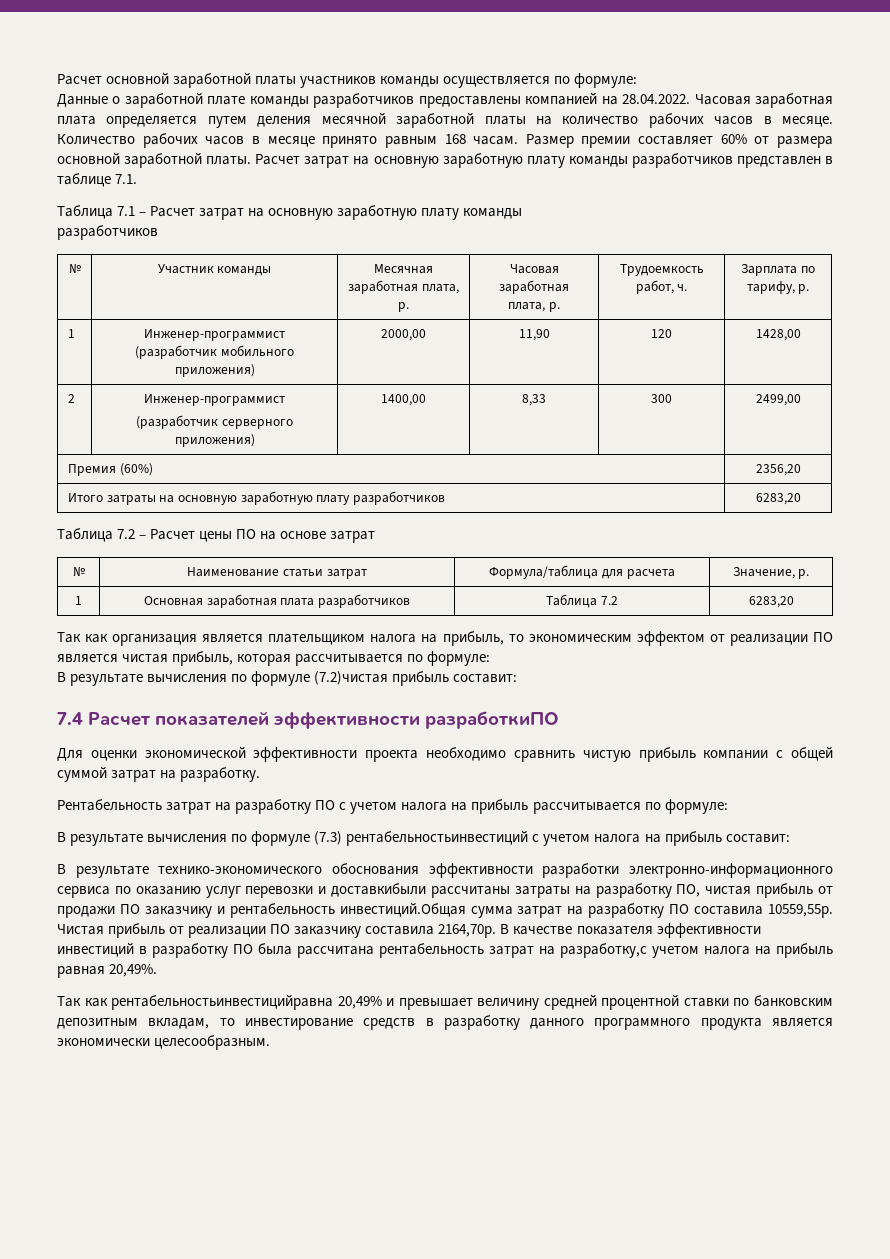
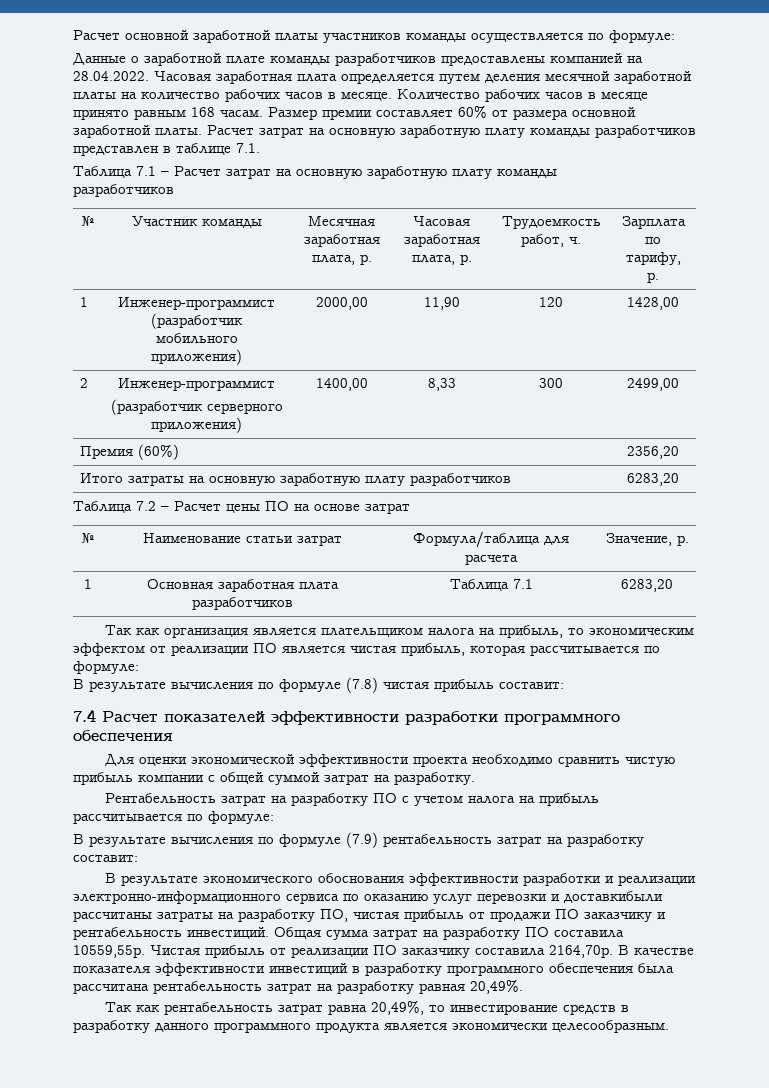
[600,596,618,605] 7.2 -> [512,579,533,589] 7.1
[314,671,389,685] (7.2)чистая -> [346,677,429,693] (7.8) чистая
[425,711,559,729] разработкиПО -> [405,711,620,725] [73,730,173,741] разработки программного обеспечения
[314,830,722,846] (7.3) рентабельностьинвестиций с учетом налога на прибыль -> [346,832,644,848] (7.9) рентабельность затрат на разработку
[158,866,323,874] технико-экономического -> [203,876,314,883] экономического
(620, 870) none -> [605,875,697,886] и реализации
[339,902,466,917] инвестиций.Общая -> [187,927,321,939] инвестиций. Общая
[233,944,253,954] ПО -> [447,963,633,976] программного обеспечения
[560,943,833,958] разработку,с учетом налога на прибыль -> [337,981,414,994] разработку
[111,994,833,1010] [57,1018,210,1029] рентабельностьинвестицийравна 20,49% и превышает величину средней процентной ставки по банковским депозитным вкладам, -> [164,1000,425,1015] рентабельность затрат равна 20,49%,

